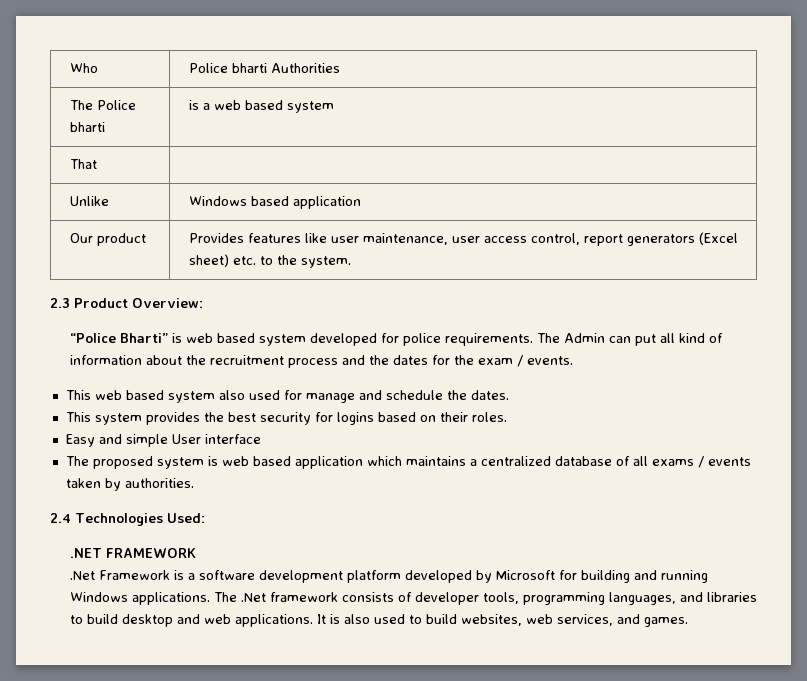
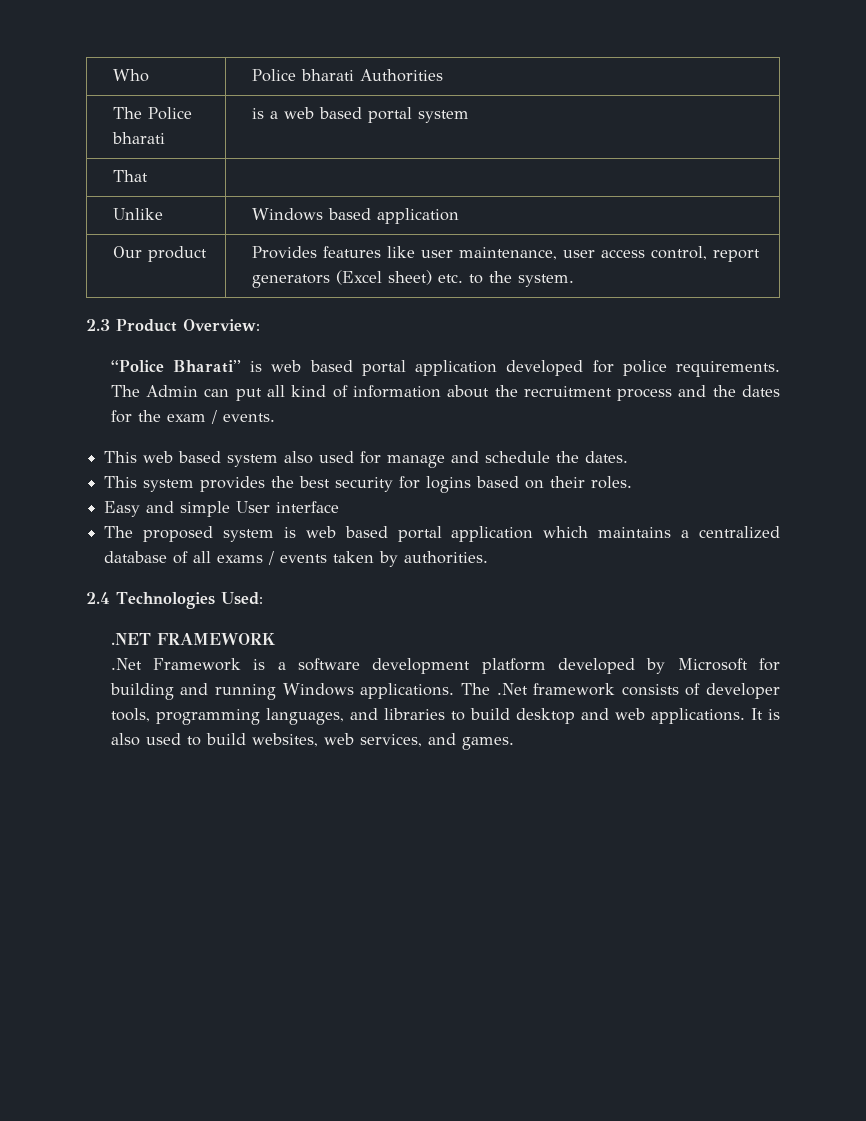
[231,63,267,73] bharti -> [300,69,354,81] bharati
[69,122,105,132] bharti -> [111,132,165,144] bharati
(283, 105) none -> [367,107,412,123] portal
[119,333,306,346] Bharti” is web based system -> [173,360,498,376] Bharati” is web based portal application
(291, 461) none -> [397,526,442,542] portal

